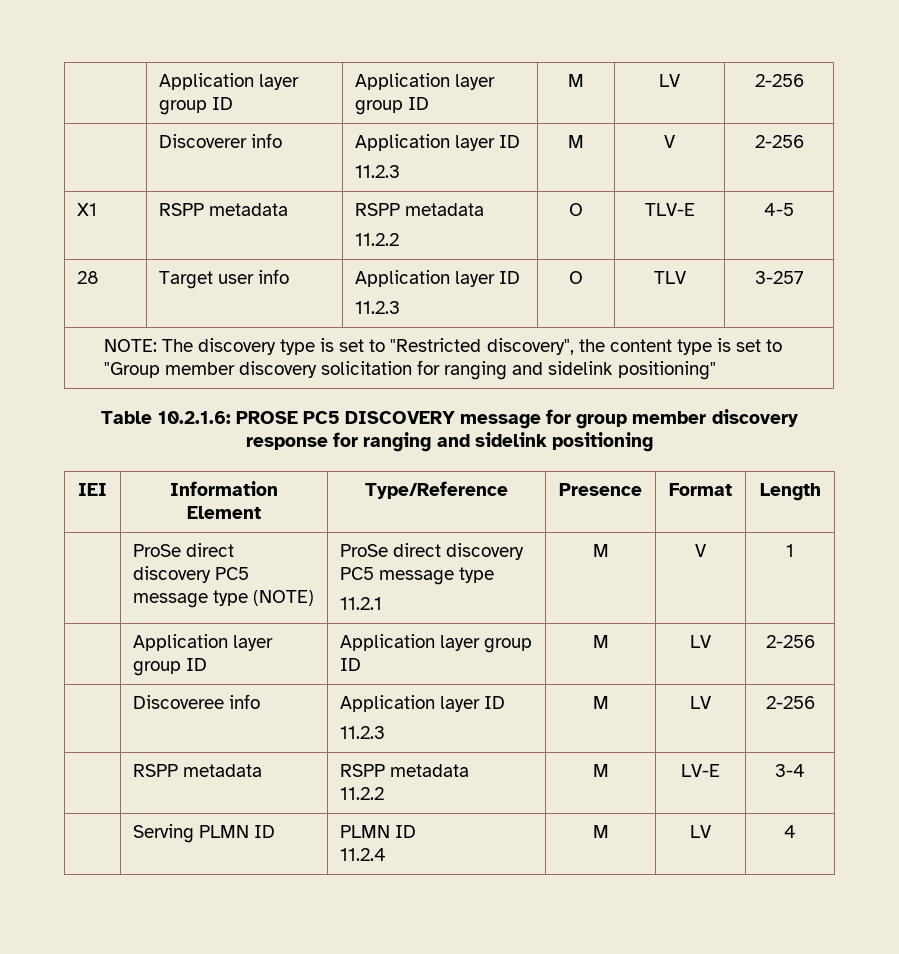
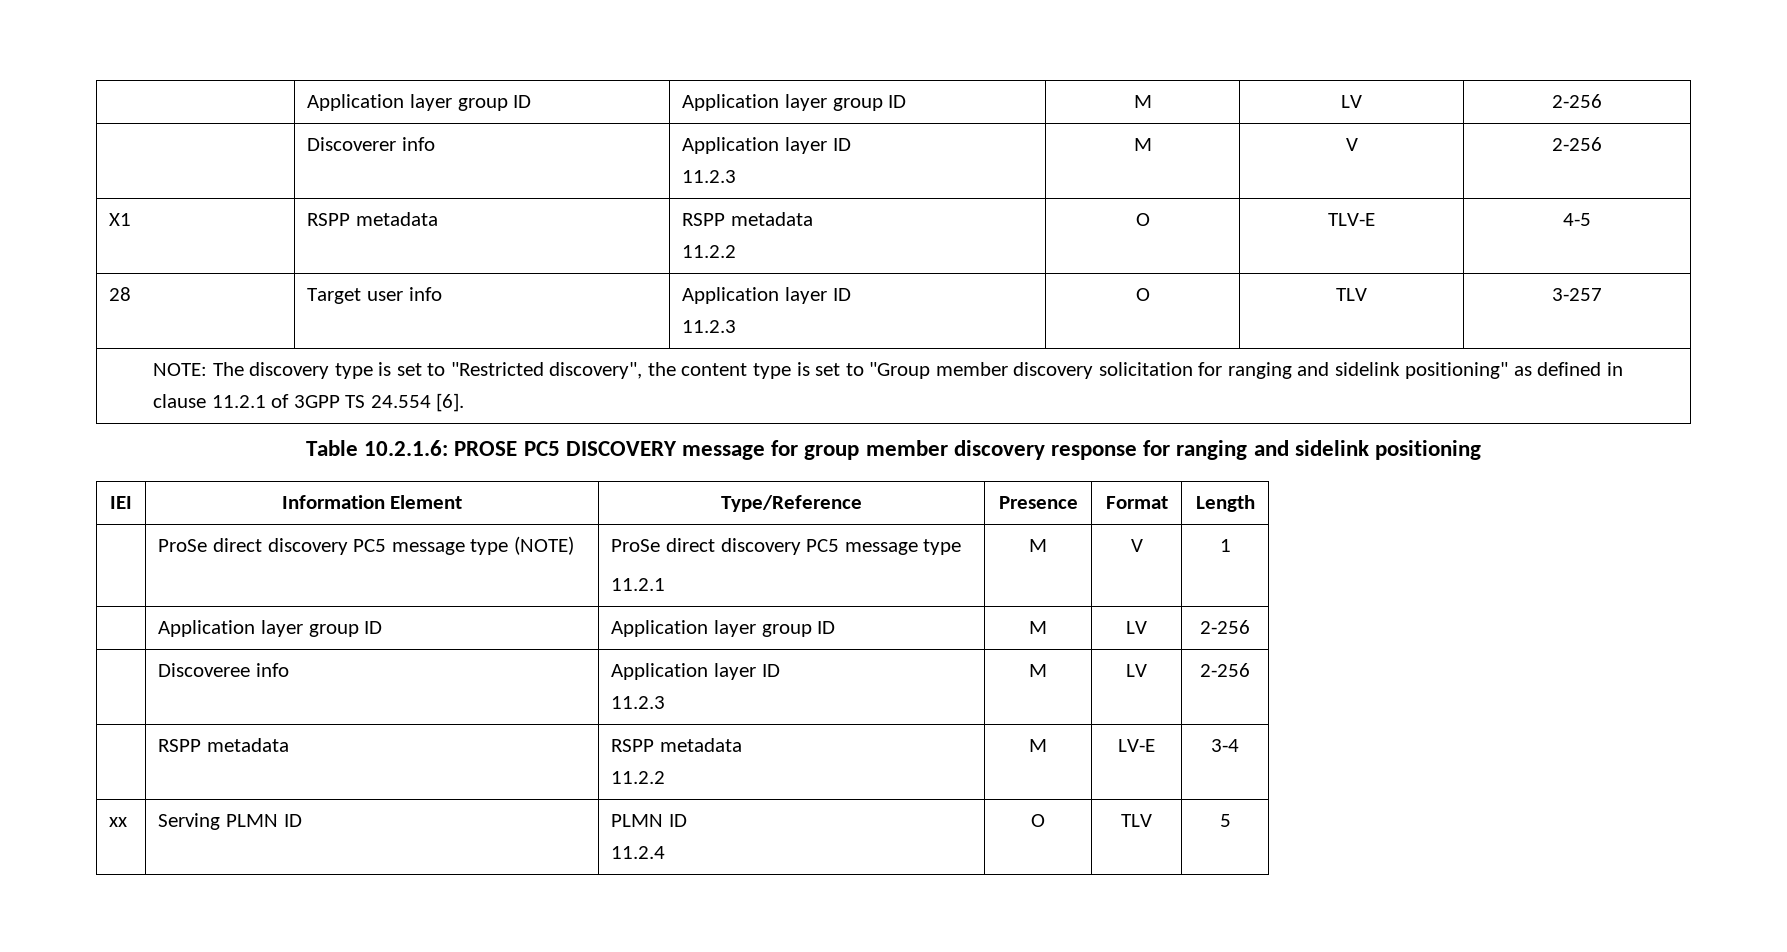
(716, 370) none -> [1513,362,1624,376] [153,393,465,412] as defined in clause 11.2.1 of 3GPP TS 24.554 [6].
(805, 770) none -> [109,817,128,827] xx
[592,825,609,838] [690,825,711,838] [784,825,796,838] M | LV | 4 -> [1031,814,1045,827] [1121,814,1152,827] [1219,814,1231,827] O | TLV | 5

